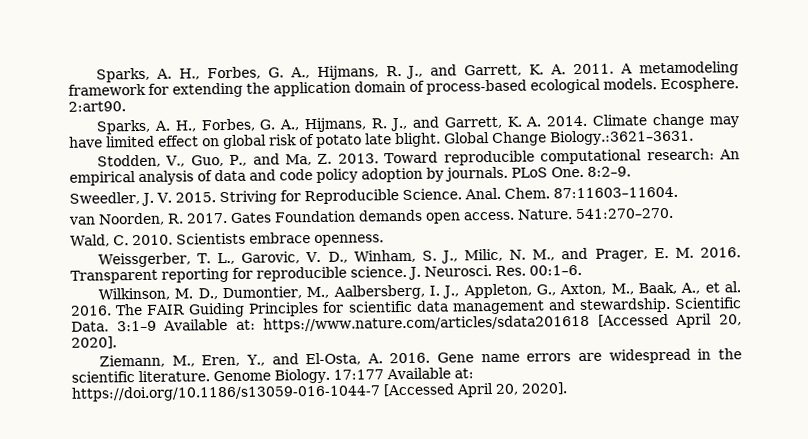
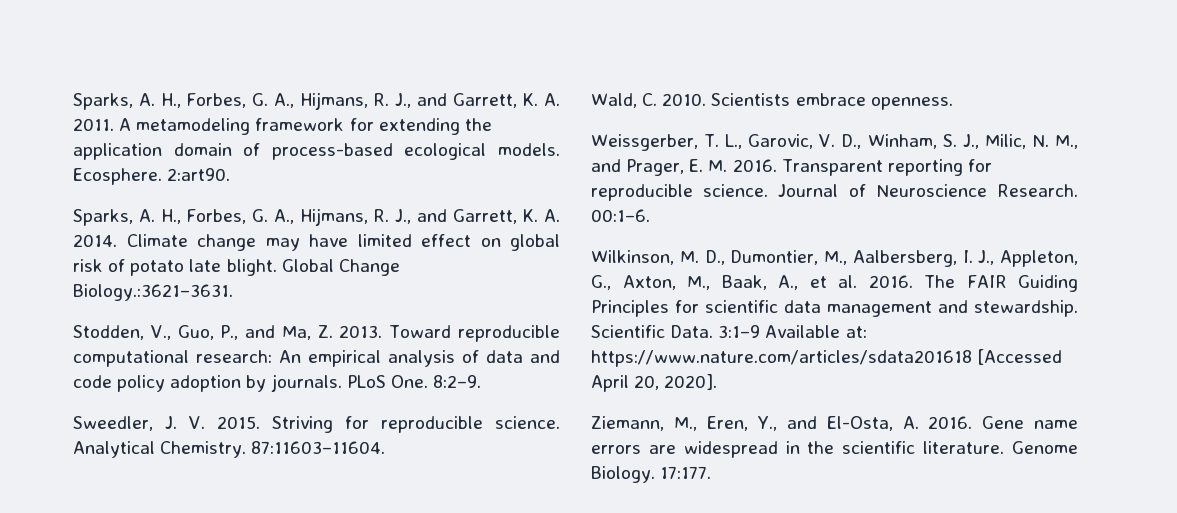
[303,186,678,205] [68,207,673,226] Reproducible Science. Anal. Chem. 87:11603–11604. // van Noorden, R. 2017. Gates Foundation demands open access. Nature. 541:270–270. -> [380,416,560,433] [73,441,386,458] reproducible science. Analytical Chemistry. 87:11603–11604.
[408,265,526,280] J. Neurosci. Res. -> [778,184,1078,197] Journal of Neuroscience Research.
[332,367,474,380] [71,382,567,402] 17:177 Available at: https://doi.org/10.1186/s13059-016-1044-7 [Accessed April 20, 2020]. -> [660,466,712,479] 17:177.

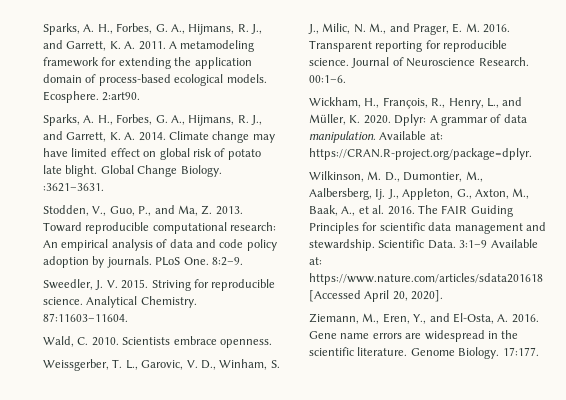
[73,284,233,301] Biology.:3621–3631. -> [180,165,222,177] [43,183,104,192] Biology. :3621–3631.
(650, 215) none -> [309,97,523,109] [309,114,527,126] [309,131,443,143] [309,148,532,160] // Wickham, H., François, R., Henry, L., and Müller, K. 2020. Dplyr: A grammar of data manipulation. Available at: https://CRAN.R-project.org/package=dplyr.
[962,250,973,263] I. -> [375,189,386,200] Ij.

